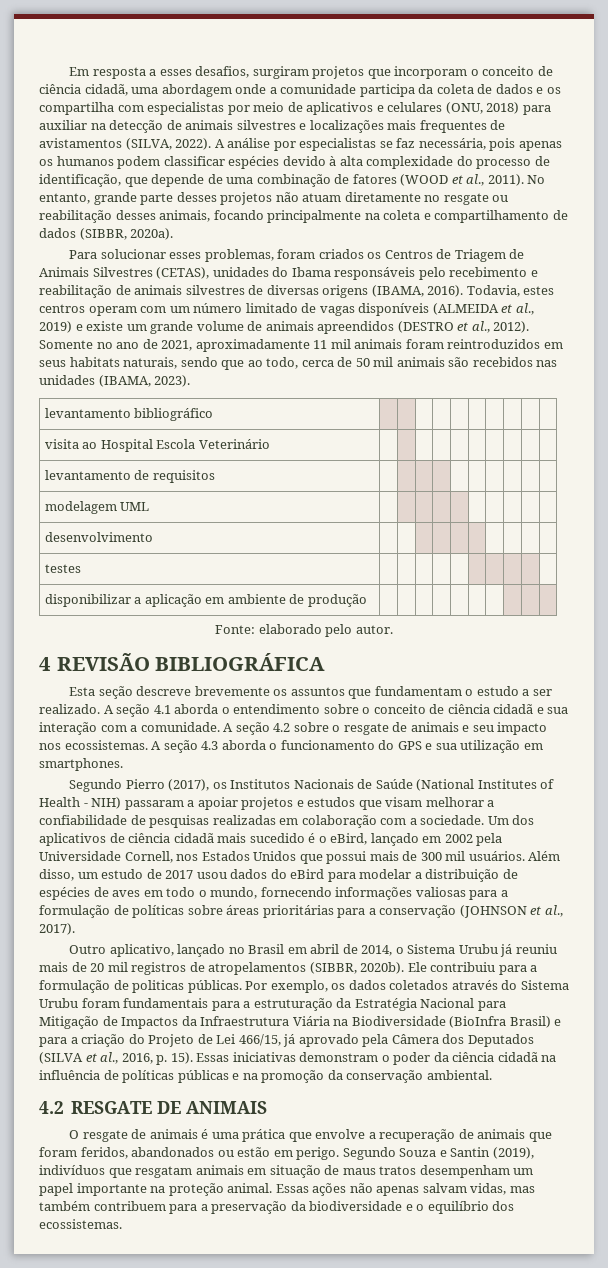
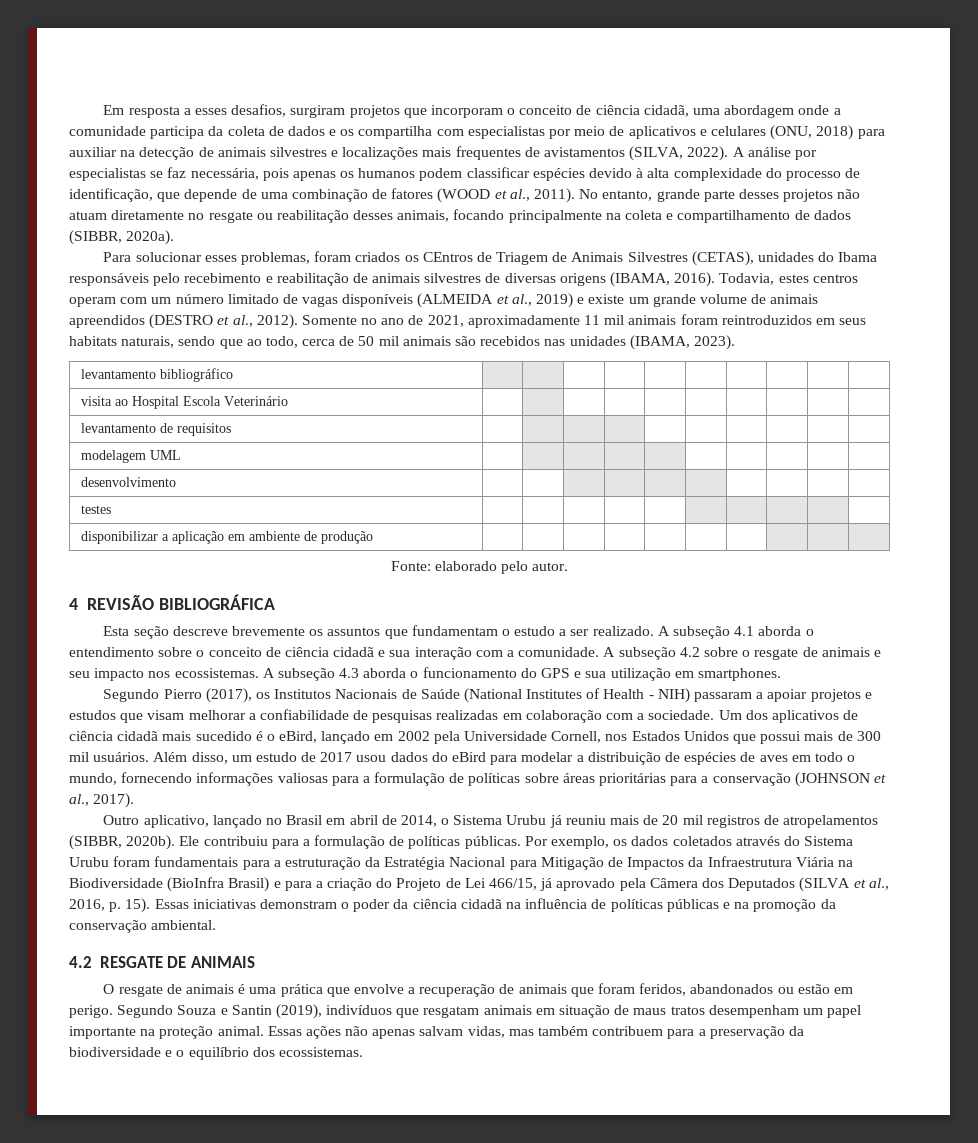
[384,250,433,259] Centros -> [422,252,473,262] CEntros
[116,704,151,717] seção -> [673,626,731,639] subseção
[235,722,270,735] seção -> [618,647,676,660] subseção
[163,740,198,753] seção -> [277,668,335,681] subseção
[132,980,185,993] politicas -> [408,836,461,849] políticas

